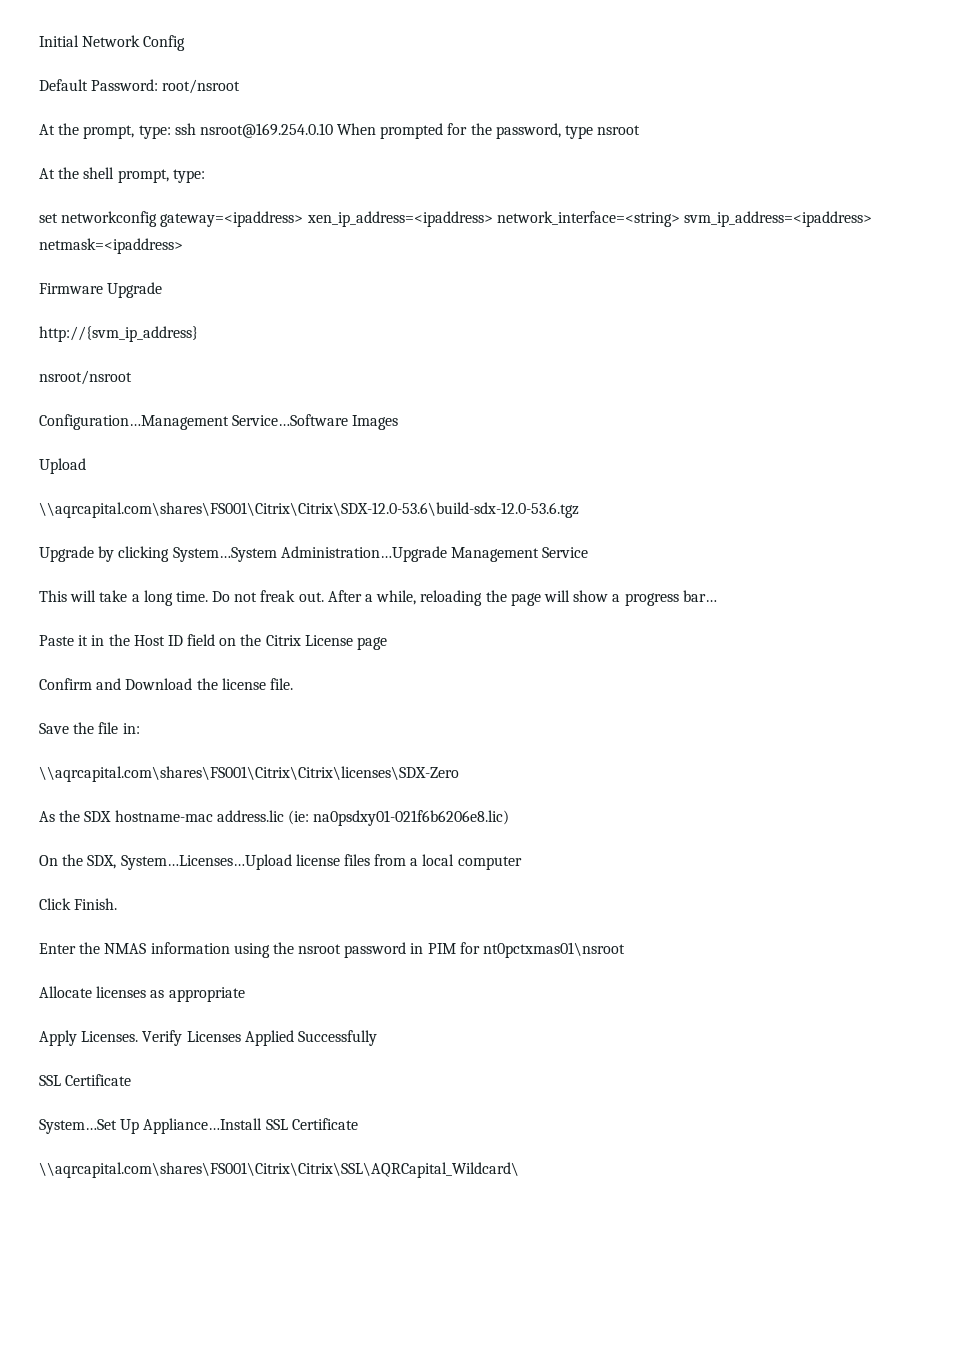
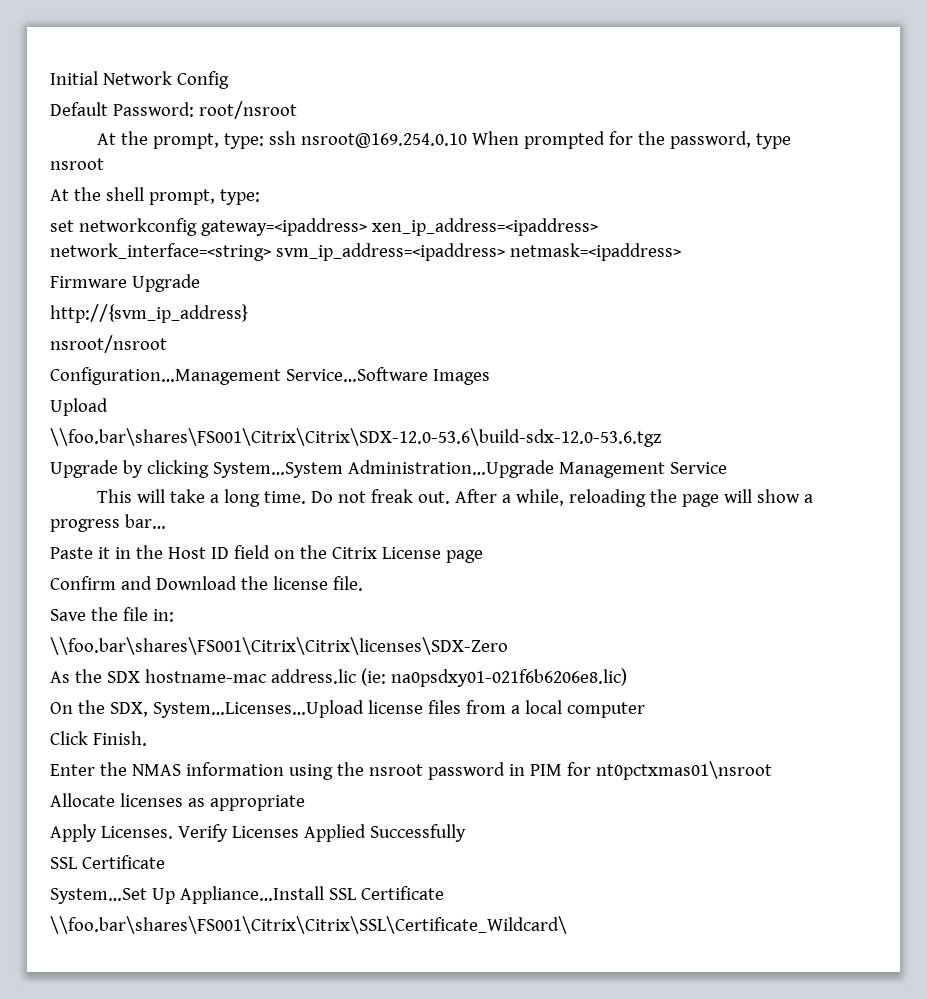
[39,502,579,518] \\aqrcapital.com\shares\FS001\Citrix\Citrix\SDX-12.0-53.6\build-sdx-12.0-53.6.tgz -> [50,428,662,447] \\foo.bar\shares\FS001\Citrix\Citrix\SDX-12.0-53.6\build-sdx-12.0-53.6.tgz
[39,766,459,782] \\aqrcapital.com\shares\FS001\Citrix\Citrix\licenses\SDX-Zero -> [50,637,508,655] \\foo.bar\shares\FS001\Citrix\Citrix\licenses\SDX-Zero
[39,1162,519,1178] \\aqrcapital.com\shares\FS001\Citrix\Citrix\SSL\AQRCapital_Wildcard\ -> [50,916,567,934] \\foo.bar\shares\FS001\Citrix\Citrix\SSL\Certificate_Wildcard\

